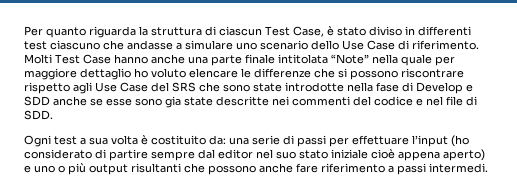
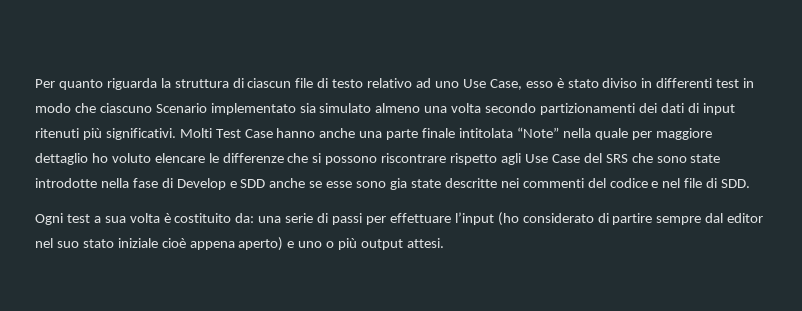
[265,26,324,37] Test Case, -> [295,78,553,90] file di testo relativo ad uno Use Case, esso
[50,40,479,50] ciascuno che andasse a simulare uno scenario dello Use Case di riferimento. -> [743,78,755,88] [35,103,735,115] [35,128,176,140] in modo che ciascuno Scenario implementato sia simulato almeno una volta secondo partizionamenti dei dati di input ritenuti più significativi.
[131,163,488,175] risultanti che possono anche fare riferimento a passi intermedi. -> [406,238,444,248] attesi.

